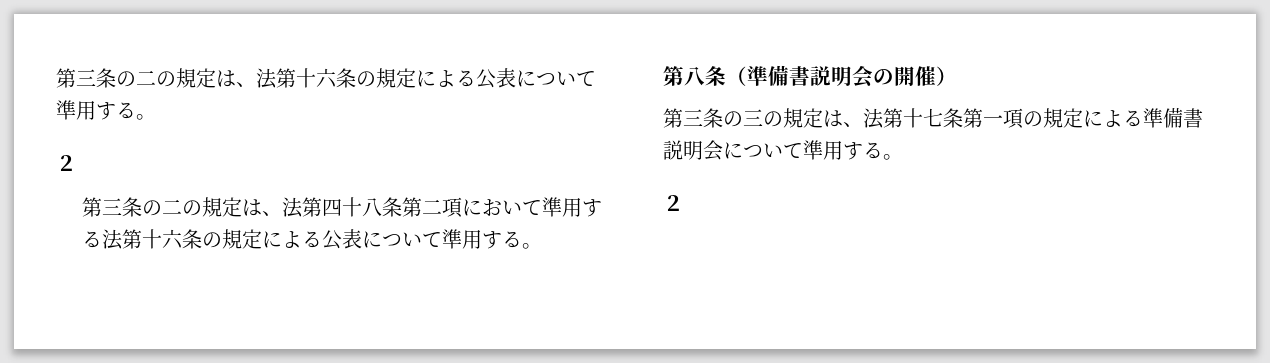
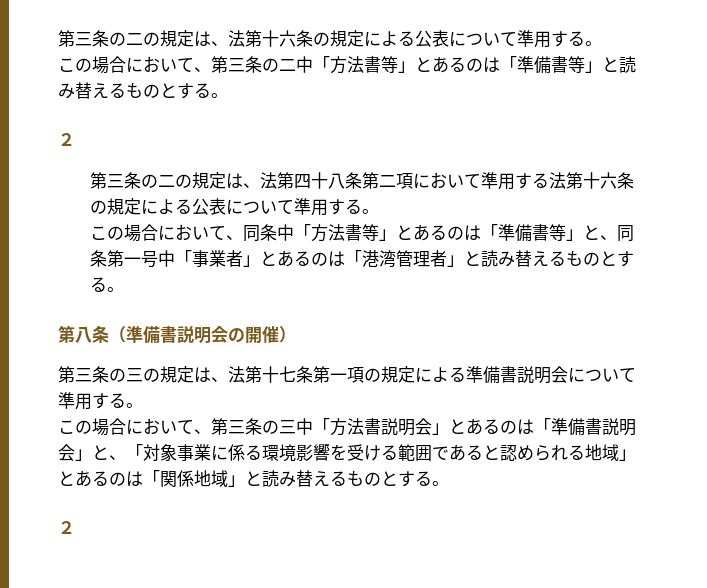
(156, 117) none -> [58,56,636,74] [58,82,228,99] // この場合において、第三条の二中「方法書等」とあるのは「準備書等」と読み替えるものとする。
(542, 246) none -> [89,224,634,242] [89,250,634,268] [89,277,124,292] // この場合において、同条中「方法書等」とあるのは「準備書等」と、同条第一号中「事業者」とあるのは「港湾管理者」と読み替えるものとする。
(903, 157) none -> [58,418,636,436] [58,444,636,462] [58,470,449,487] // この場合において、第三条の三中「方法書説明会」とあるのは「準備書説明会」と、「対象事業に係る環境影響を受ける範囲であると認められる地域」とあるのは「関係地域」と読み替えるものとする。

